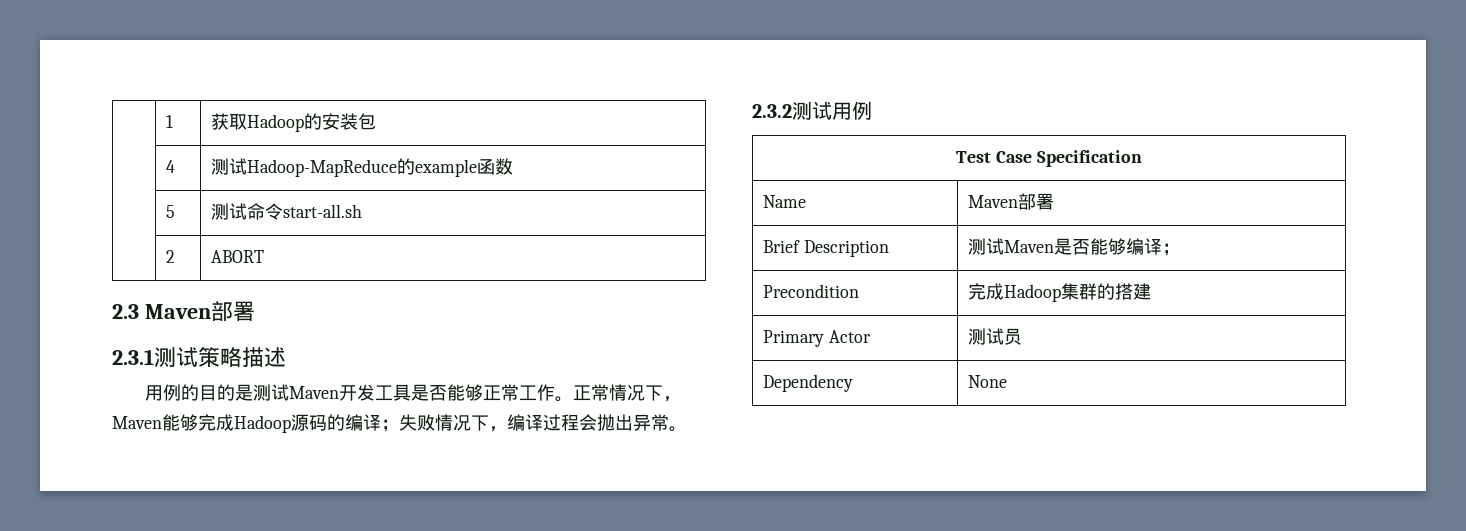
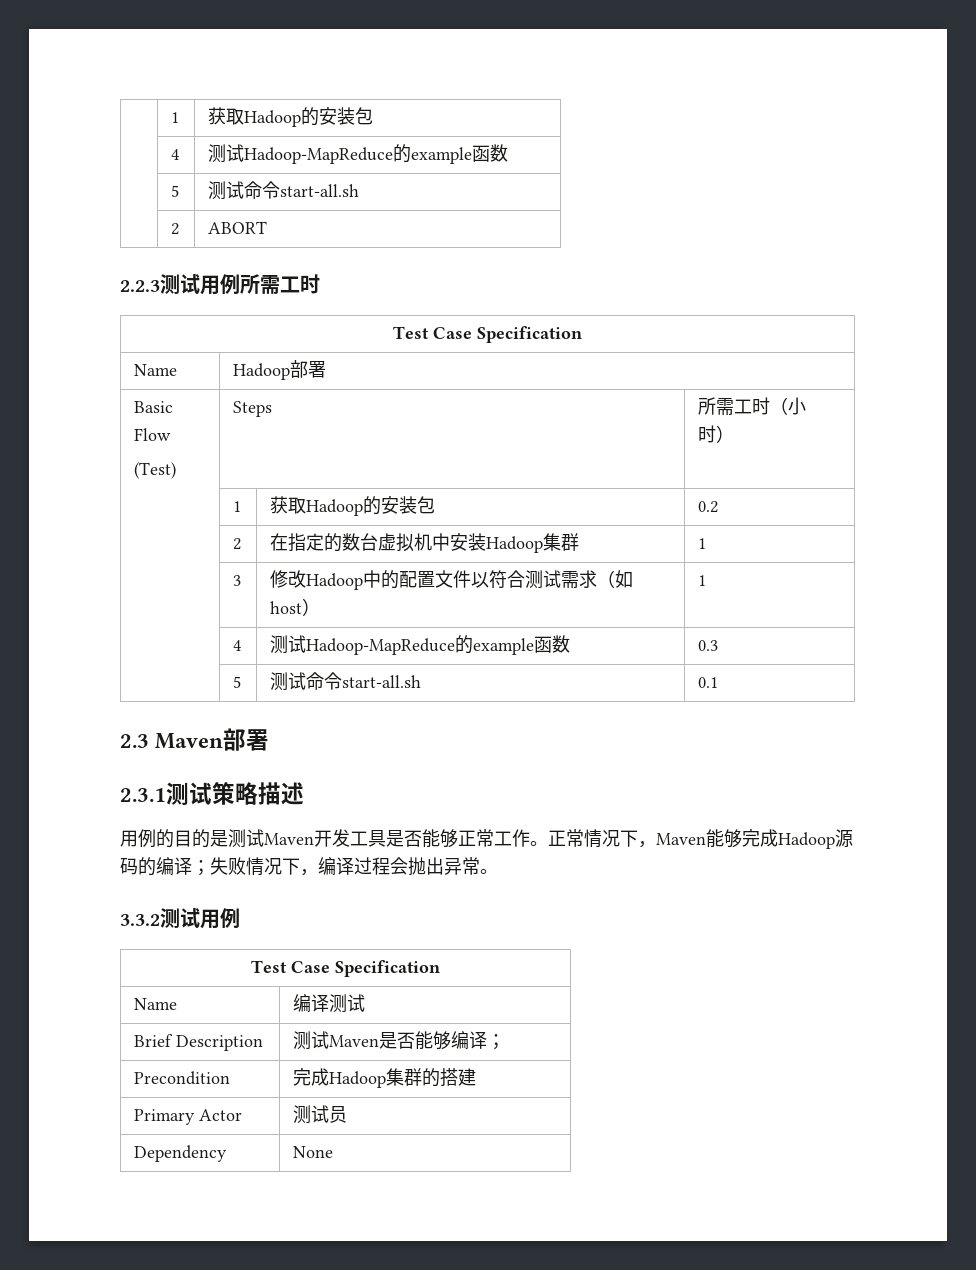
(265, 256) none -> [120,274,320,295] [393,326,582,343] [134,364,178,376] [233,360,327,380] [134,401,174,413] [134,428,172,441] [134,462,177,479] [233,401,273,417] [698,397,807,415] [698,425,735,443] [233,501,242,512] [270,496,436,516] [698,501,719,513] [233,538,242,550] [270,533,580,553] [698,538,707,549] [233,575,242,586] [270,570,634,590] [270,598,321,616] [698,575,707,586] [233,640,242,651] [270,635,571,655] [698,640,719,651] [233,676,242,688] [270,672,422,691] [698,677,719,688] // 2.2.3测试用例所需工时 // Test Case Specification // Name | Hadoop部署 // Basic Flow // (Test) | Steps | 所需工时（小时） // | 1 | 获取Hadoop的安装包 | 0.2 // | 2 | 在指定的数台虚拟机中安装Hadoop集群 | 1 // | 3 | 修改Hadoop中的配置文件以符合测试需求（如host） | 1 // | 4 | 测试Hadoop-MapReduce的example函数 | 0.3 // | 5 | 测试命令start-all.sh | 0.1
[752,104,792,118] 2.3.2 -> [120,914,160,926] 3.3.2
[968,193,1055,210] Maven部署 -> [293,994,366,1013] 编译测试

